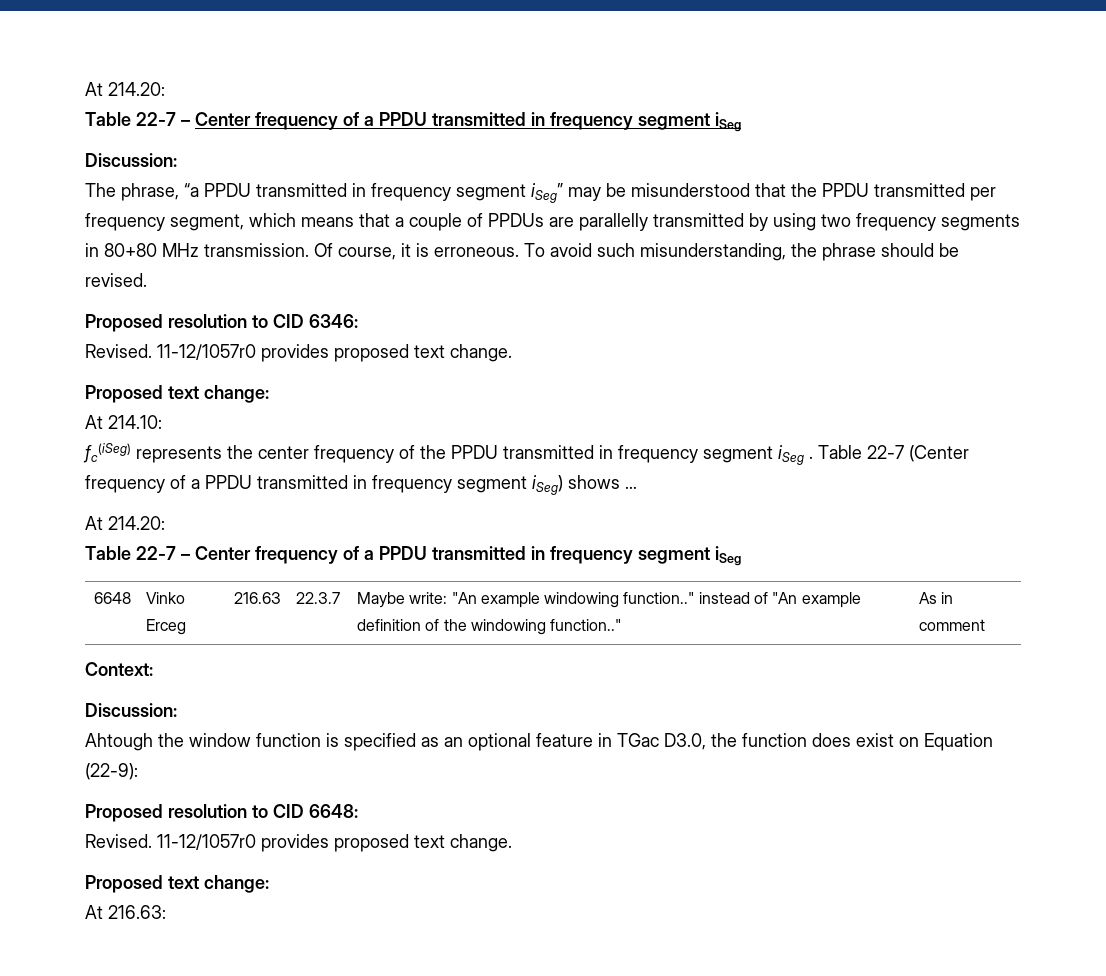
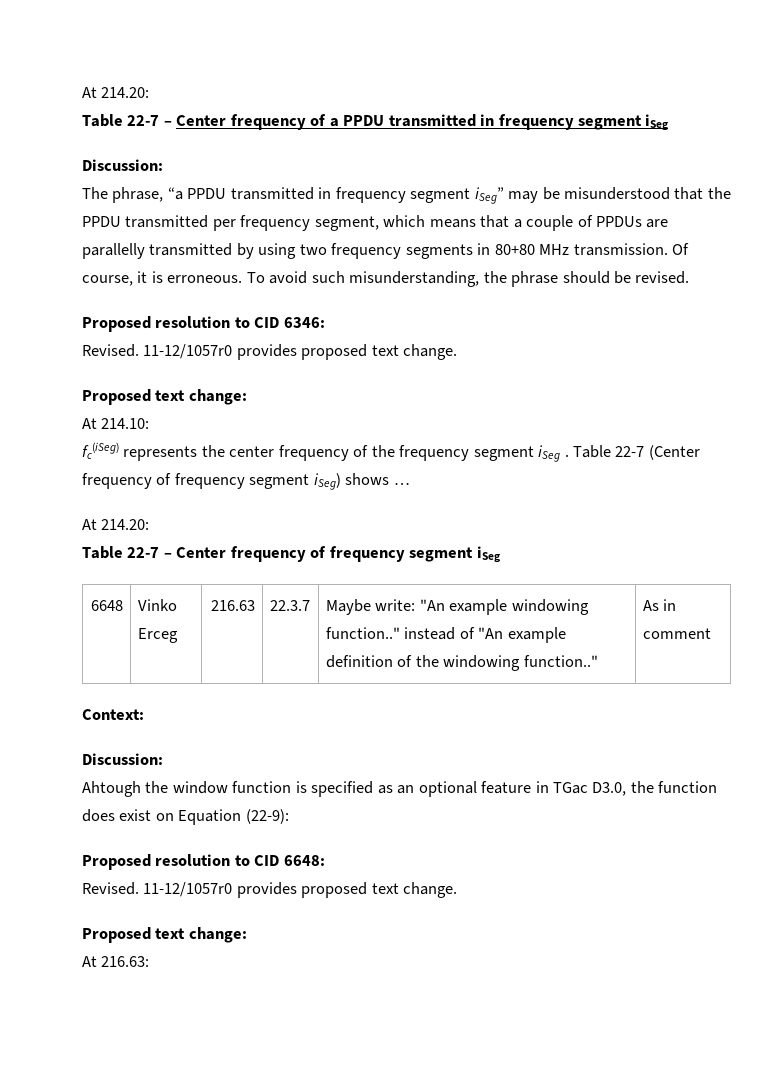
[451,445,613,459] PPDU transmitted in -> (395, 451) none
[191,475,367,489] a PPDU transmitted in -> (172, 479) none
[364,546,545,560] a PPDU transmitted in -> (327, 552) none

